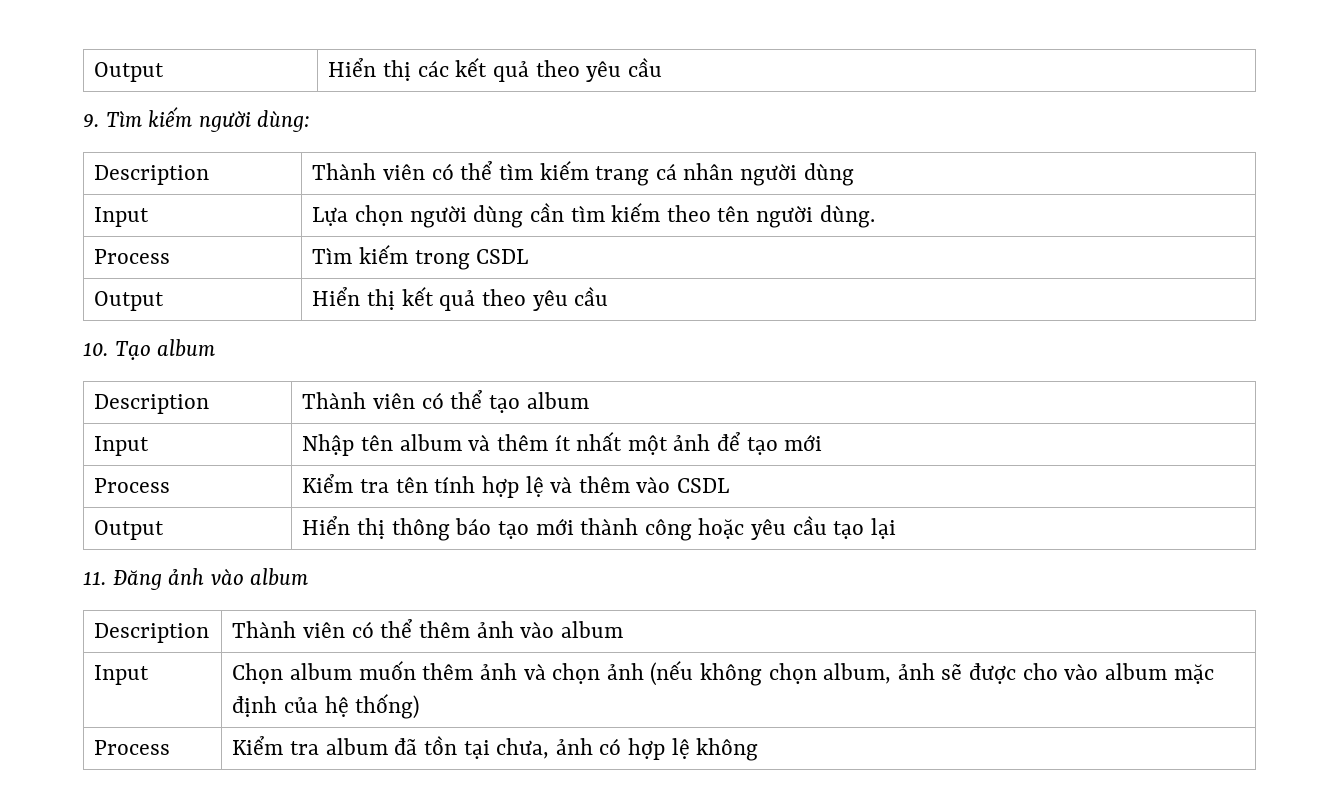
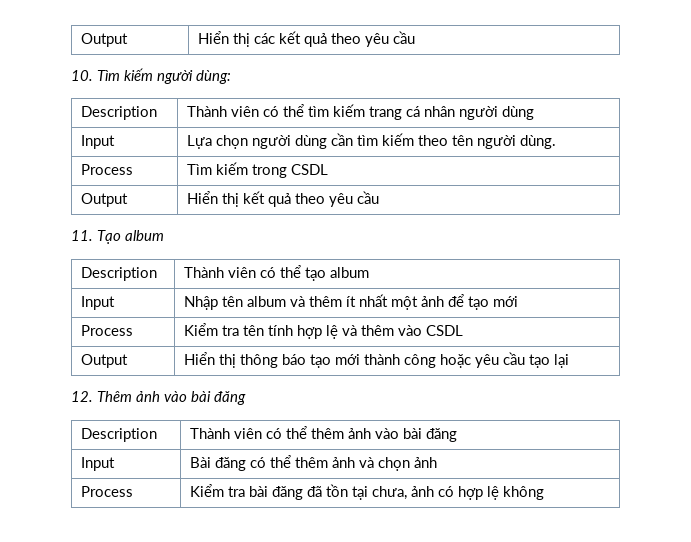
[83,114,99,127] 9. -> [71,70,93,81] 10.
[83,342,108,356] 10. -> [71,230,93,241] 11.
[83,568,309,590] 11. Đăng ảnh vào album -> [71,391,246,405] 12. Thêm ảnh vào bài đăng
[560,621,623,638] [94,665,150,685] [232,661,416,684] album // Input | Chọn album muốn -> [403,428,458,442] [81,457,116,471] [190,455,292,471] bài đăng // Input | Bài đăng có thể
[650,661,1214,686] [232,694,420,719] [94,740,171,755] [232,736,388,755] (nếu không chọn album, ảnh sẽ được cho vào album mặc định của hệ thống) // Process | Kiểm tra album -> [81,486,134,497] [190,484,304,500] // Process | Kiểm tra bài đăng

